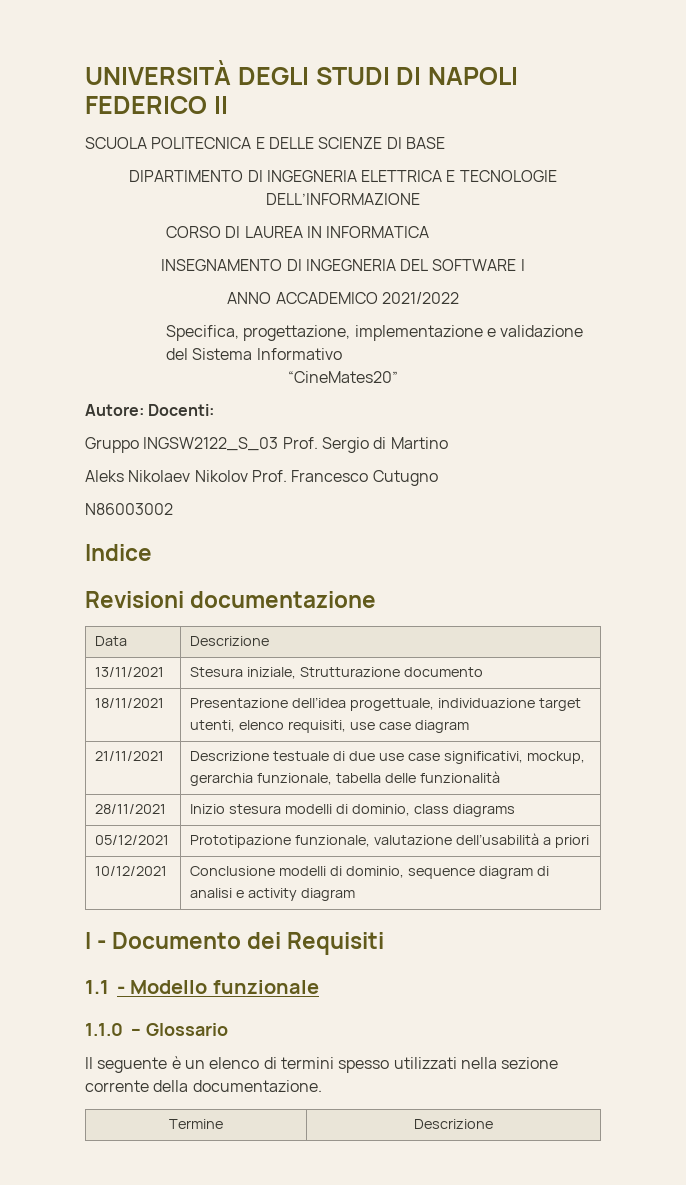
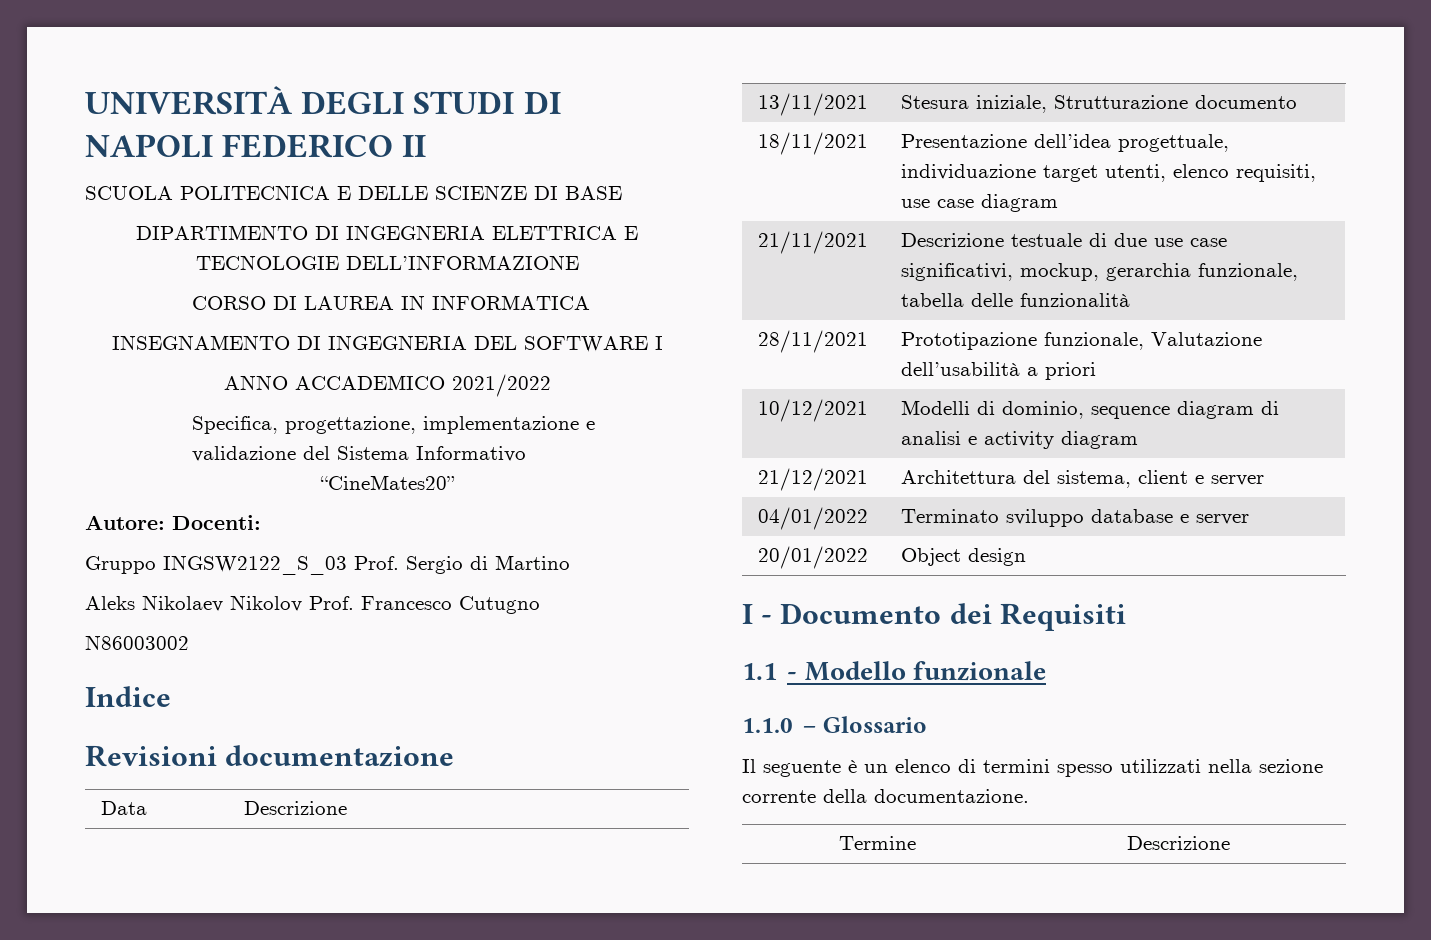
[190,804,515,817] [95,835,170,845] | Inizio stesura modelli di dominio, class diagrams // 05/12/2021 -> (869, 341) none
[374,835,453,845] valutazione -> [1151,332,1263,346] Valutazione
[190,866,327,876] Conclusione modelli -> [901,400,971,415] Modelli
(356, 894) none -> [758,468,869,491] [901,470,1265,488] [758,507,869,530] [901,509,1250,527] [758,546,869,569] [901,548,1027,566] // 21/12/2021 | Architettura del sistema, client e server // 04/01/2022 | Terminato sviluppo database e server // 20/01/2022 | Object design

